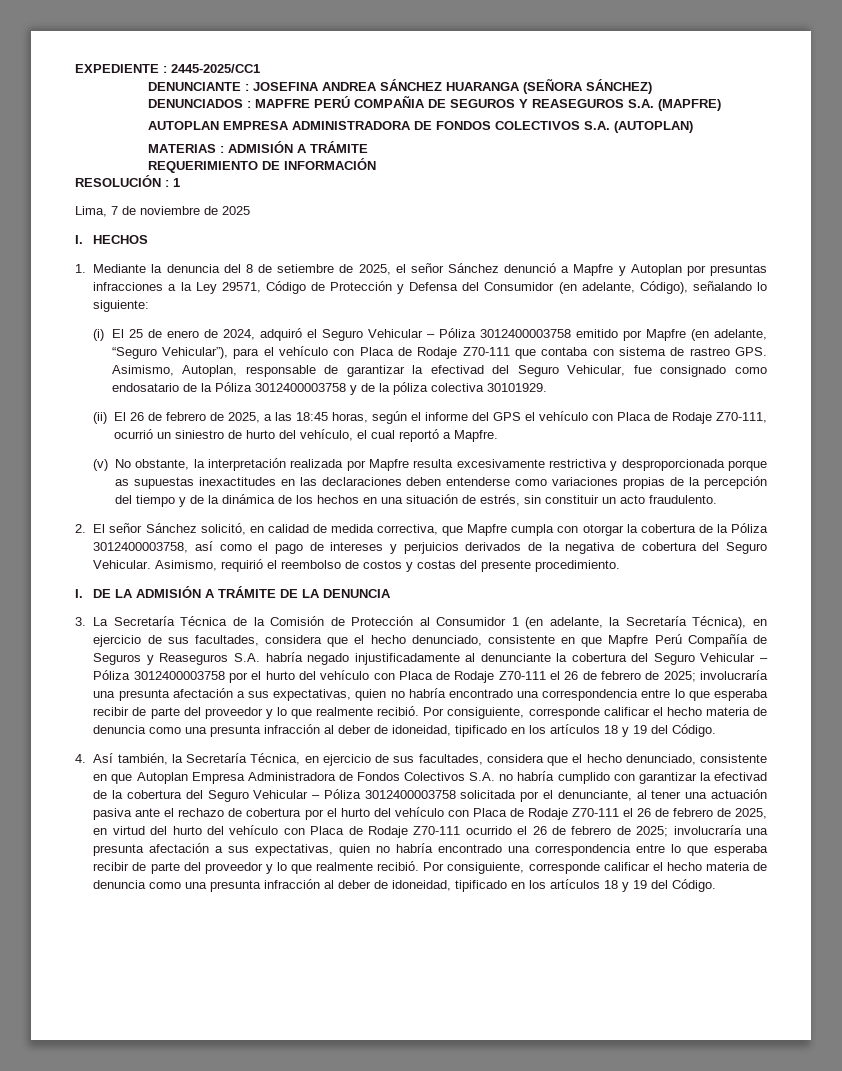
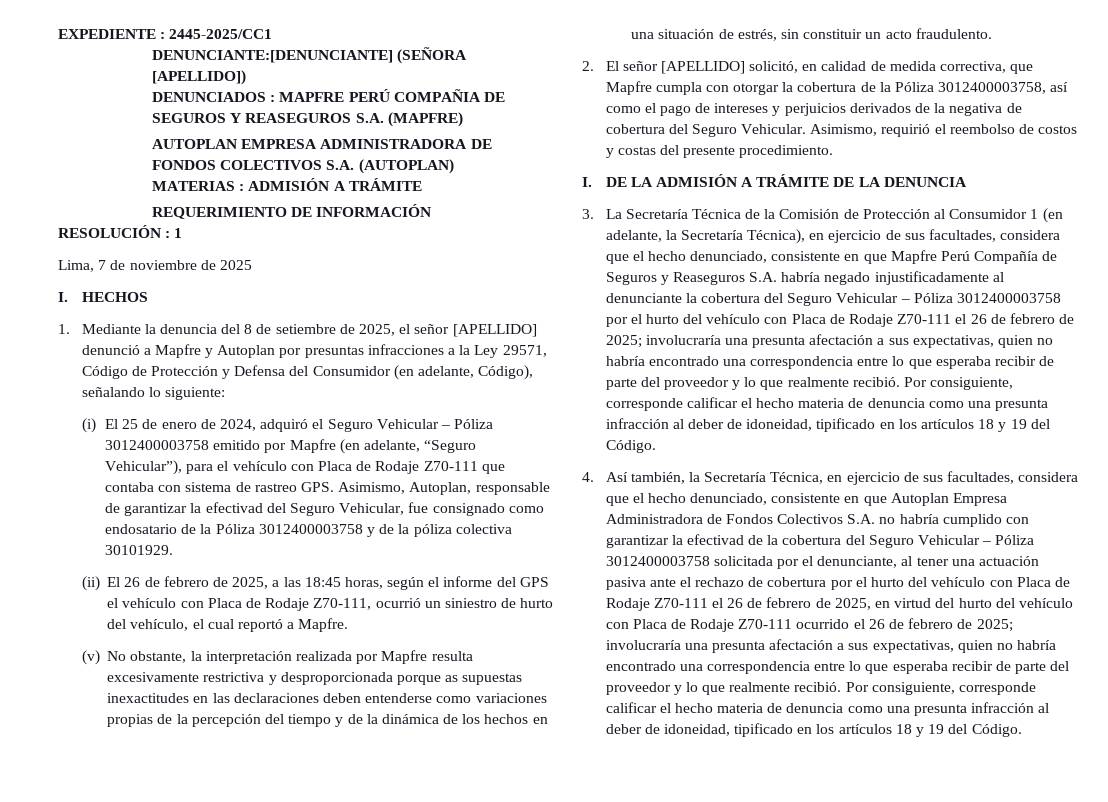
[148,79,653,94] DENUNCIANTE : JOSEFINA ANDREA SÁNCHEZ HUARANGA (SEÑORA SÁNCHEZ) -> [152,47,468,64] [152,70,247,85] DENUNCIANTE:[DENUNCIANTE] (SEÑORA [APELLIDO])
[447,263,499,273] Sánchez -> [452,324,537,337] [APELLIDO]
[145,523,197,533] Sánchez -> [660,61,745,74] [APELLIDO]

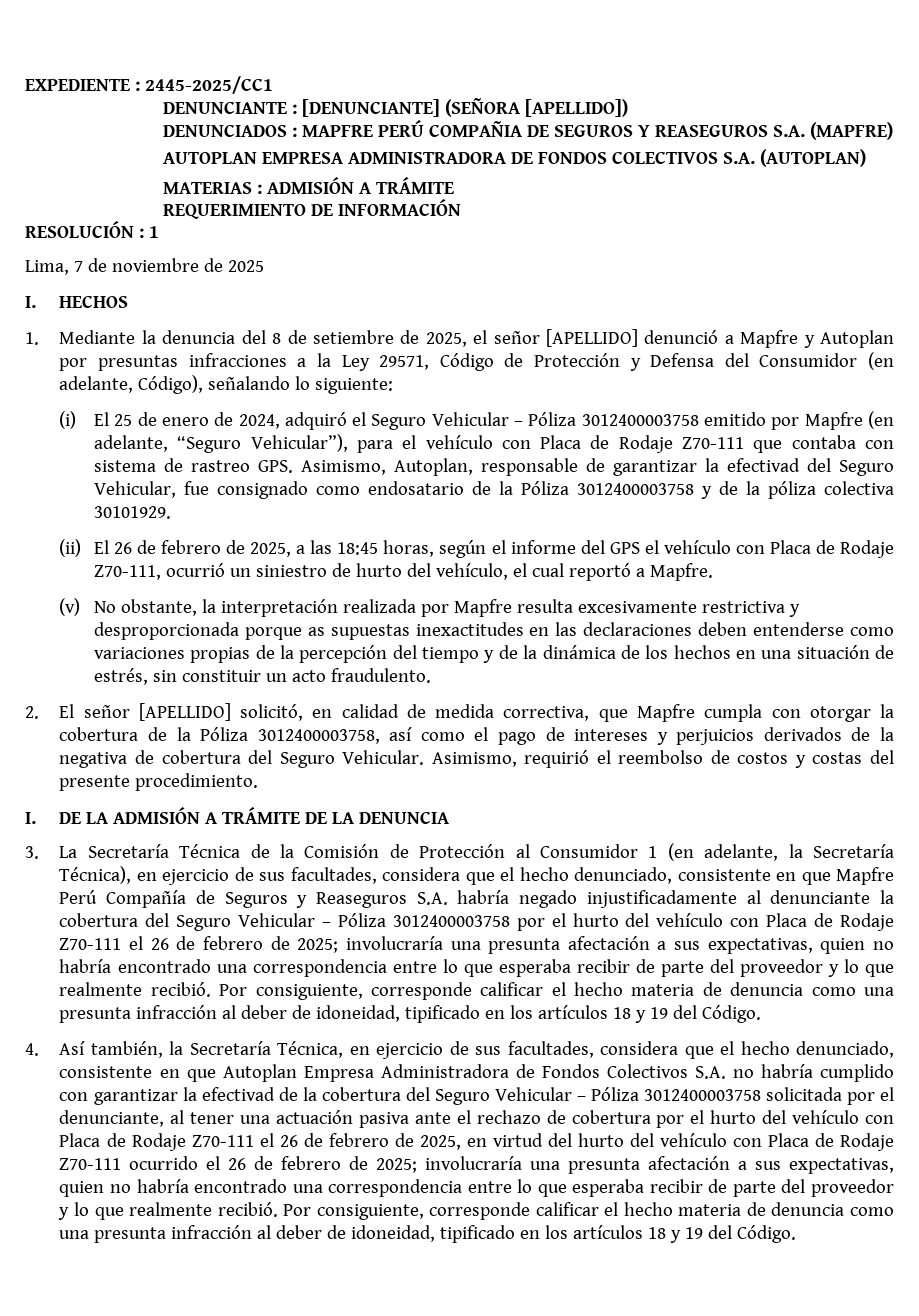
[152,50,394,63] DENUNCIANTE:[DENUNCIANTE] -> [162,99,440,117] DENUNCIANTE : [DENUNCIANTE]

